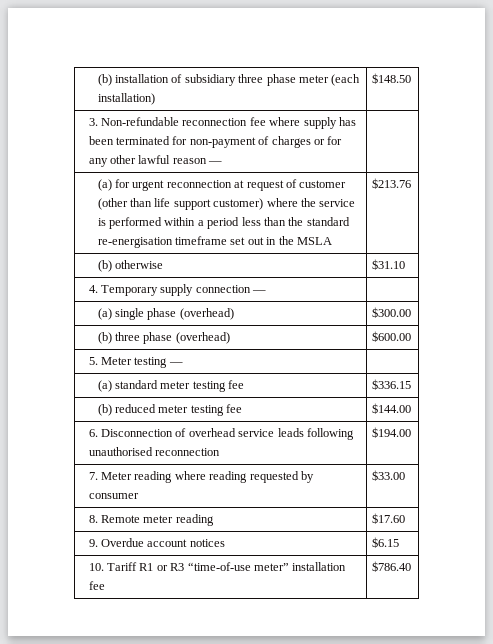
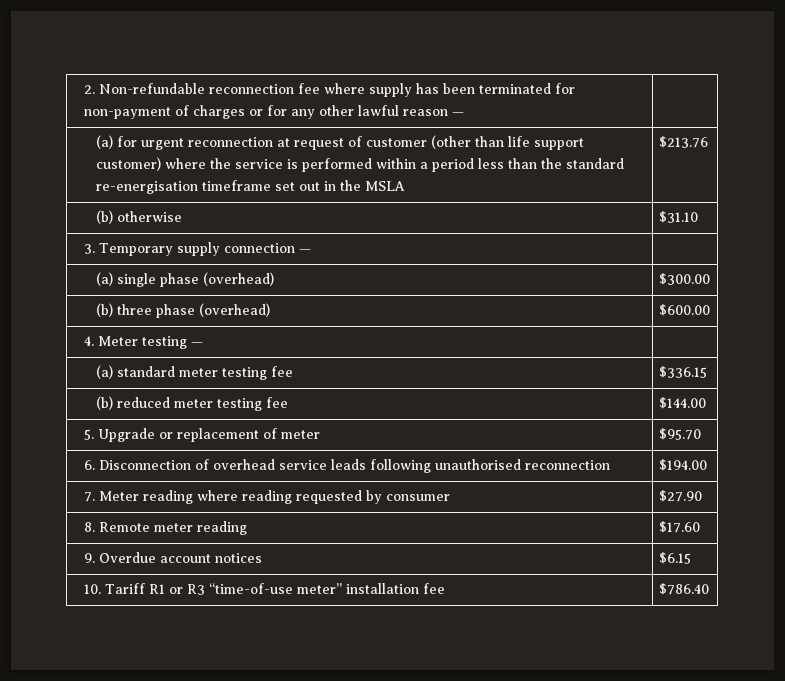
[97,74,361,86] [97,93,155,105] [371,73,411,84] [88,118,98,126] (b) installation of subsidiary three phase meter (each installation) | $148.50 // 3. -> [84,85,96,94] 2.
[88,285,98,293] 4. -> [84,244,96,254] 3.
[88,357,98,365] 5. -> [84,336,95,346] 4.
(411, 408) none -> [84,428,321,442] [658,428,701,440] // 5. Upgrade or replacement of meter | $95.70
[371,470,405,481] $33.00 -> [658,490,702,502] $27.90

